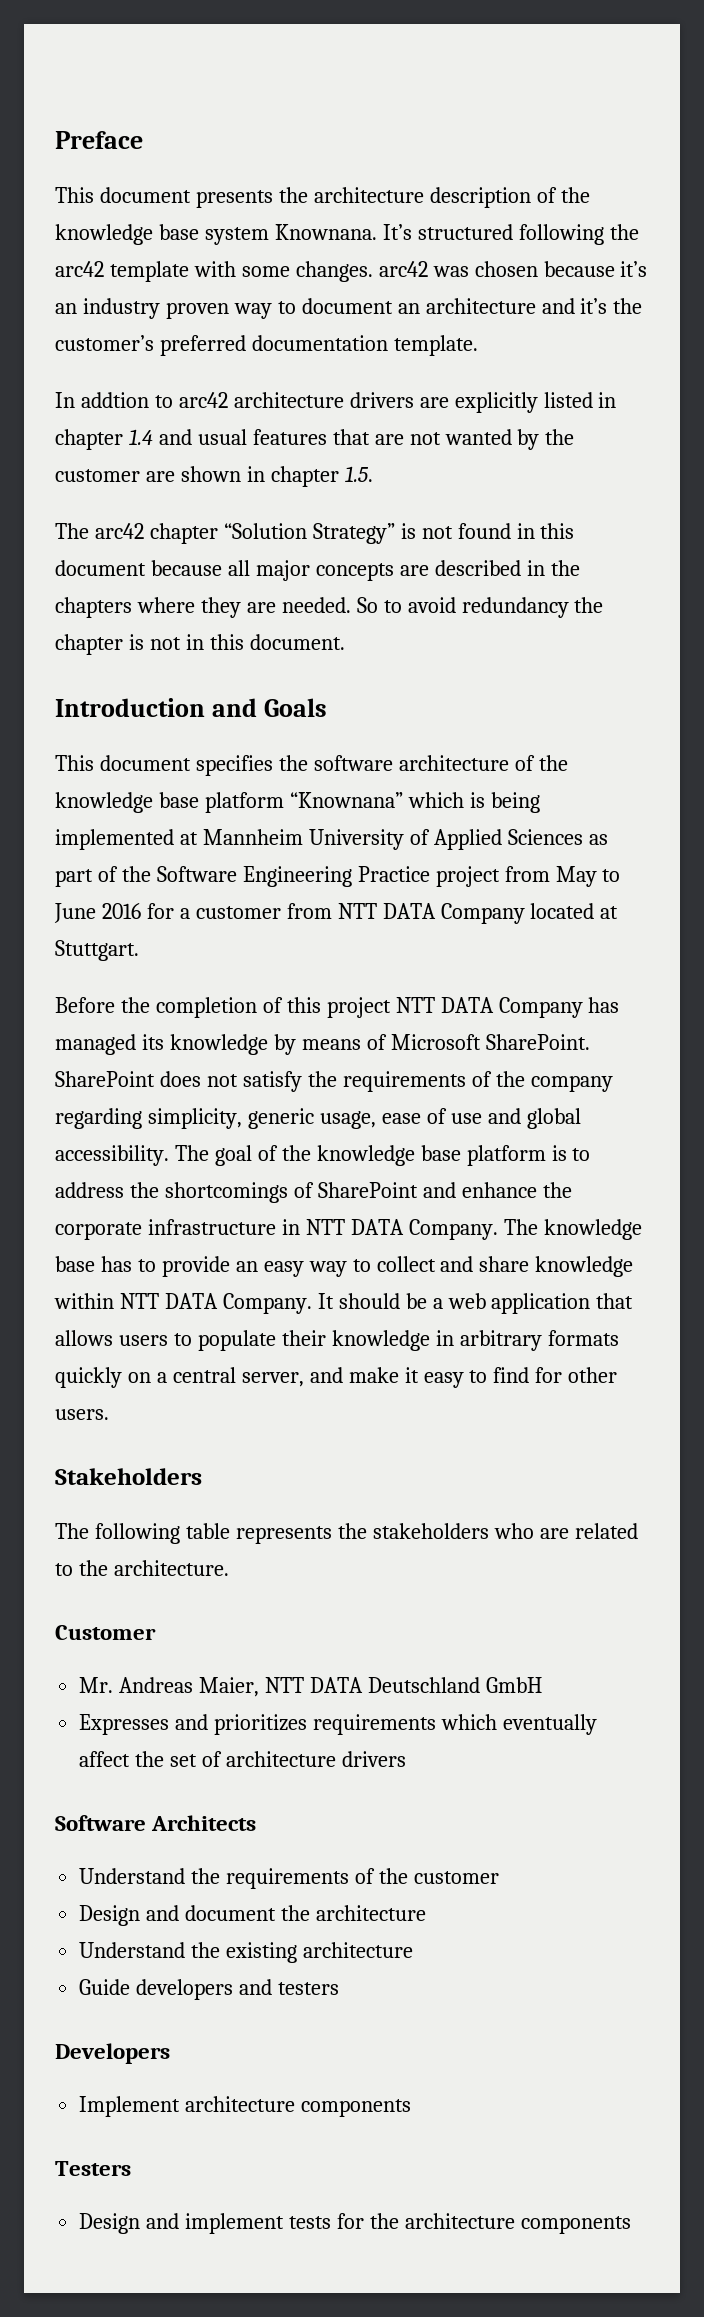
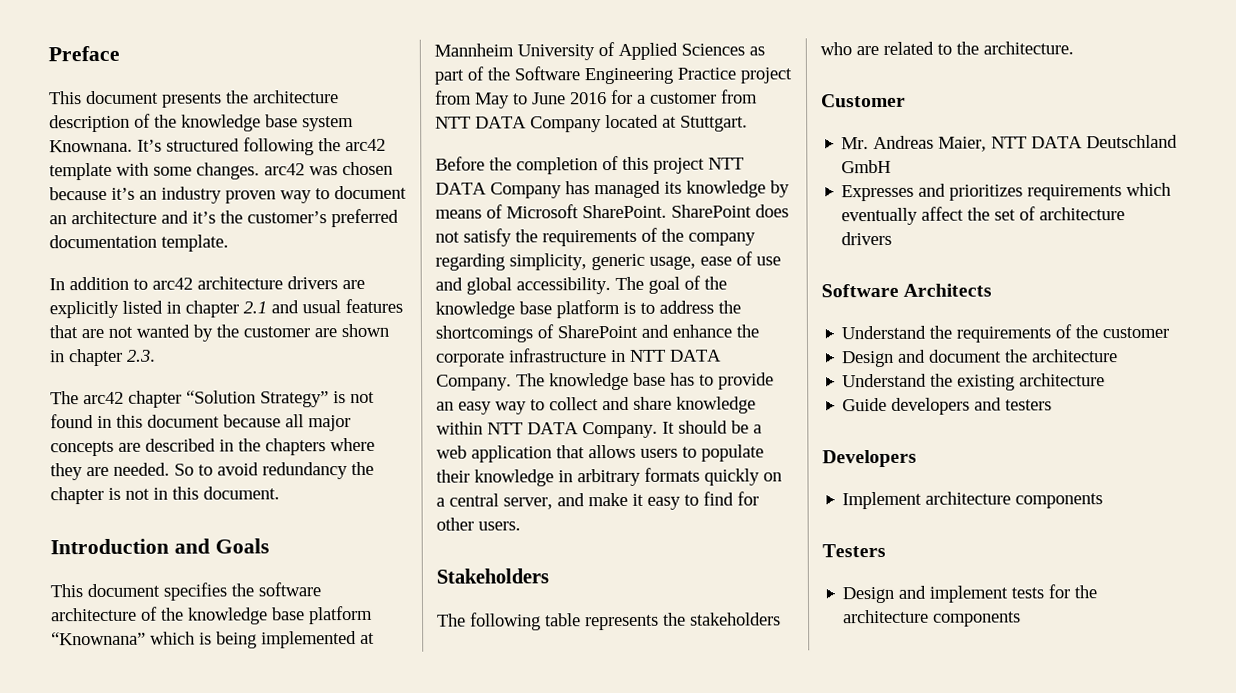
[80,392,149,408] addtion -> [69,276,129,291] addition
[128,429,153,445] 1.4 -> [243,301,267,314] 2.1
[344,466,373,482] 1.5. -> [127,349,156,362] 2.3.

